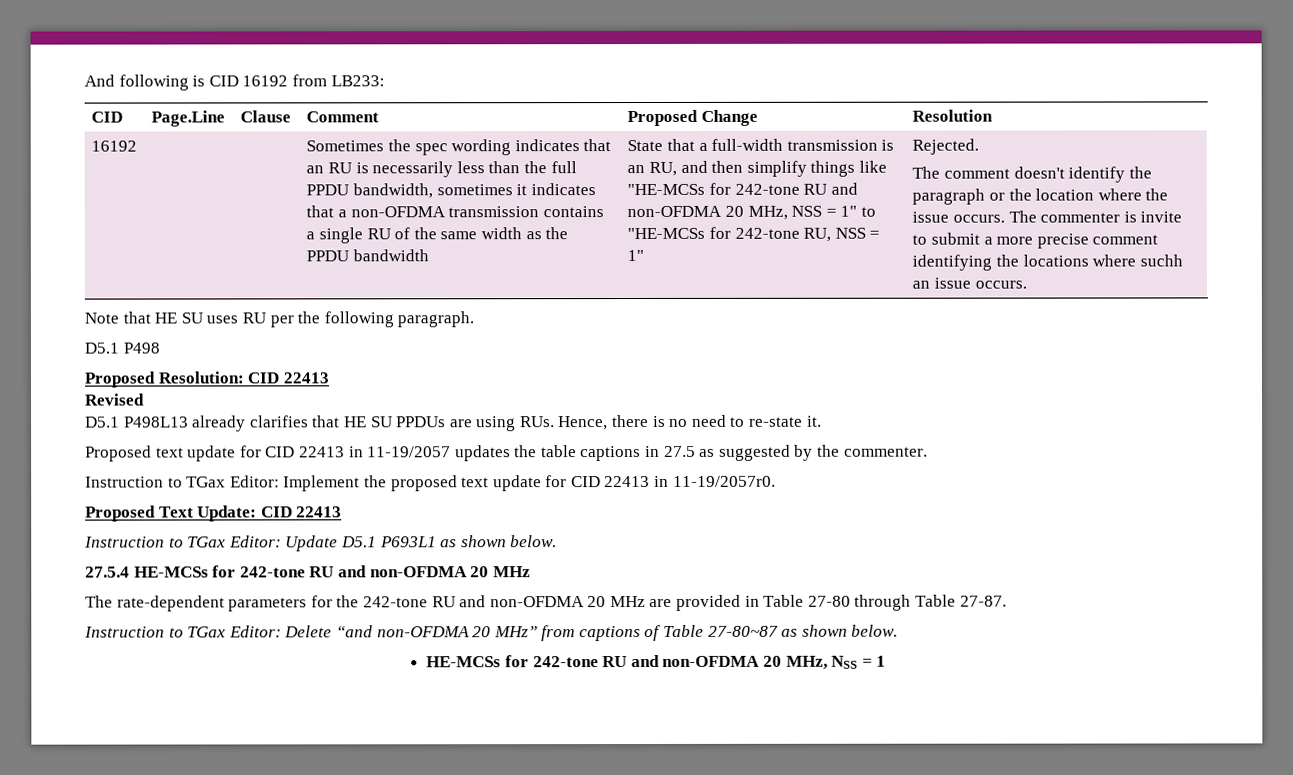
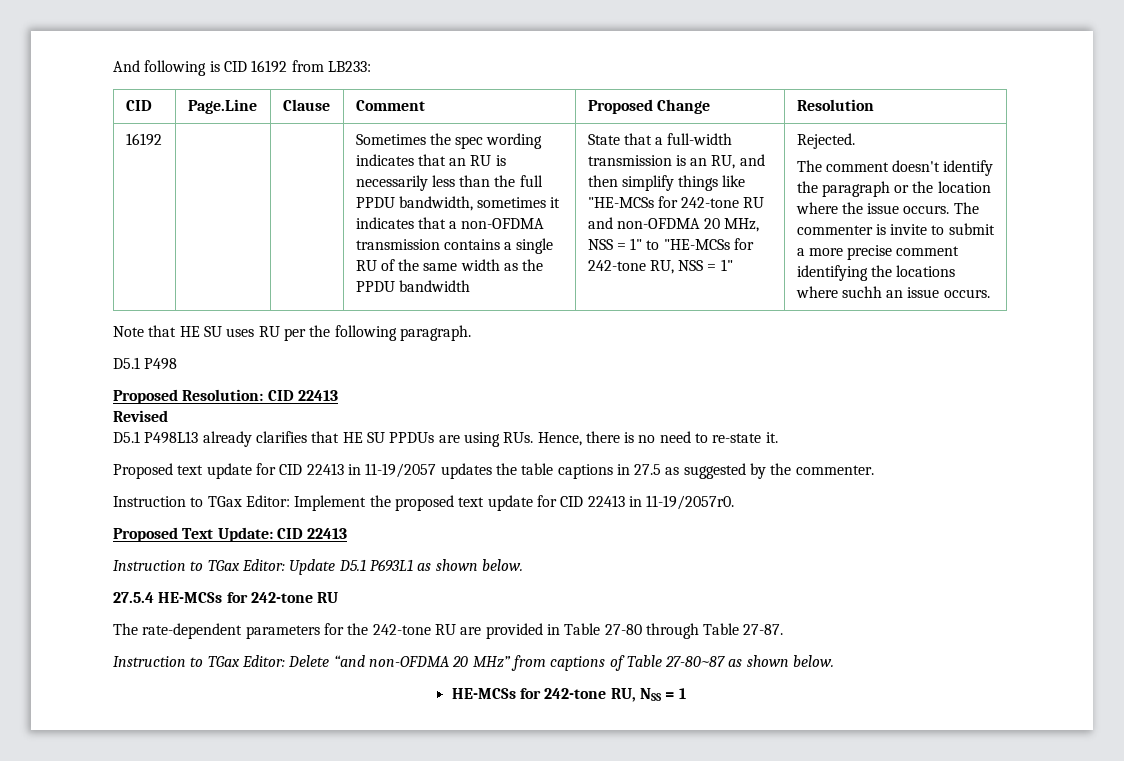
[337,565,531,578] and non-OFDMA 20 MHz -> (339, 597) none
[459,595,646,608] and non-OFDMA 20 MHz -> (456, 629) none
[602,654,828,670] RU and non-OFDMA 20 MHz, -> [610,688,636,702] RU,

